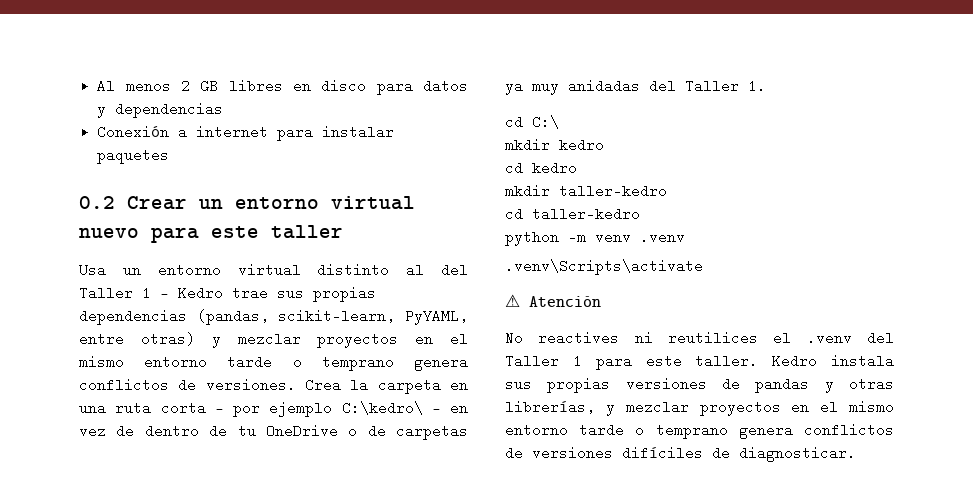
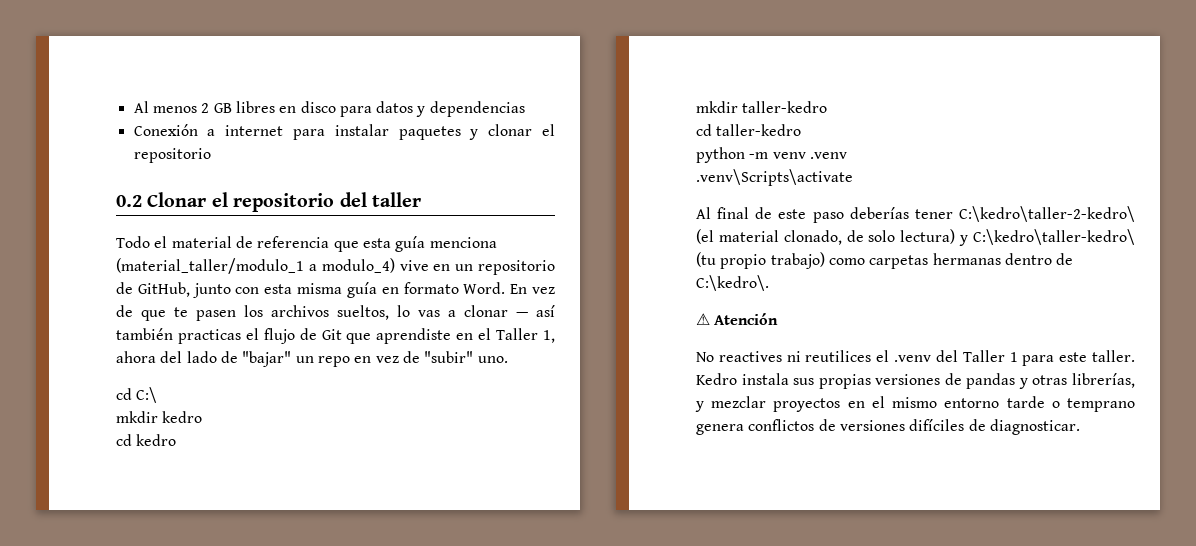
[79,196,415,210] [79,225,343,243] [79,263,468,277] [79,286,376,302] [79,309,469,325] [79,332,468,348] [79,355,468,371] [79,378,468,394] [79,401,468,417] [79,424,468,440] [505,79,766,95] // 0.2 Crear un entorno virtual nuevo para este taller // Usa un entorno virtual distinto al del Taller 1 — Kedro trae sus propias dependencias (pandas, scikit-learn, PyYAML, entre otras) y mezclar proyectos en el mismo entorno tarde o temprano genera conflictos de versiones. Crea la carpeta en una ruta corta — por ejemplo C:\kedro\ — en vez de dentro de tu OneDrive o de carpetas ya muy anidadas del Taller 1. -> [469,124,555,140] [133,148,211,163] [116,192,421,212] [116,236,497,252] [116,258,555,275] [116,282,555,298] [116,305,555,321] [116,328,556,344] [116,351,508,367] y clonar el repositorio // 0.2 Clonar el repositorio del taller // Todo el material de referencia que esta guía menciona (material_taller/modulo_1 a modulo_4) vive en un repositorio de GitHub, junto con esta misma guía en formato Word. En vez de que te pasen los archivos sueltos, lo vas a clonar — así también practicas el flujo de Git que aprendiste en el Taller 1, ahora del lado de "bajar" un repo en vez de "subir" uno.
(703, 267) none -> [696,206,1135,223] [696,229,1135,246] [696,252,1074,269] [696,275,769,291] // Al final de este paso deberías tener C:\kedro\taller-2-kedro\ (el material clonado, de solo lectura) y C:\kedro\taller-kedro\ (tu propio trabajo) como carpetas hermanas dentro de C:\kedro\.

